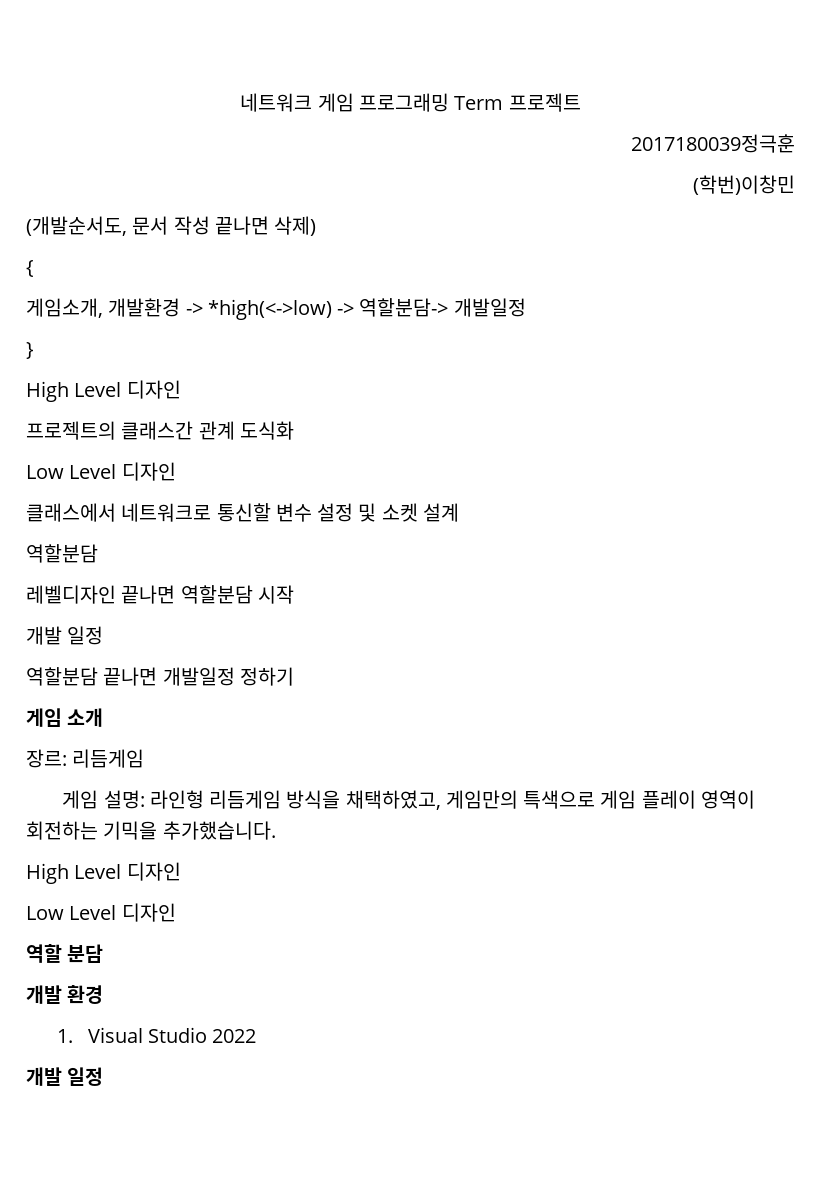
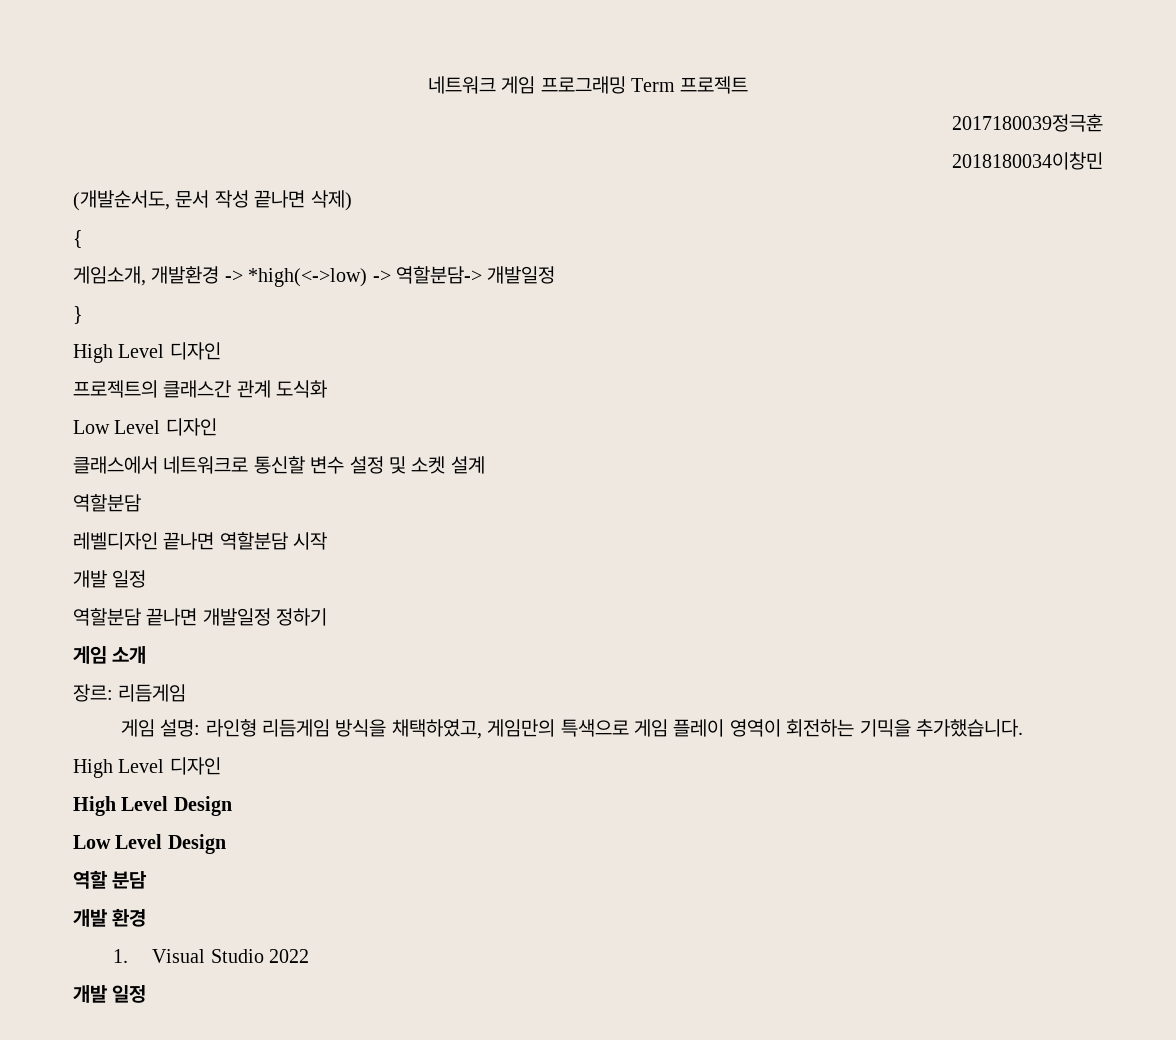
[693,175,795,195] (학번)이창민 -> [952,152,1103,170] 2018180034이창민
[26,903,176,922] // Low Level 디자인 -> [73,796,232,816] [73,834,226,854] // High Level Design // Low Level Design

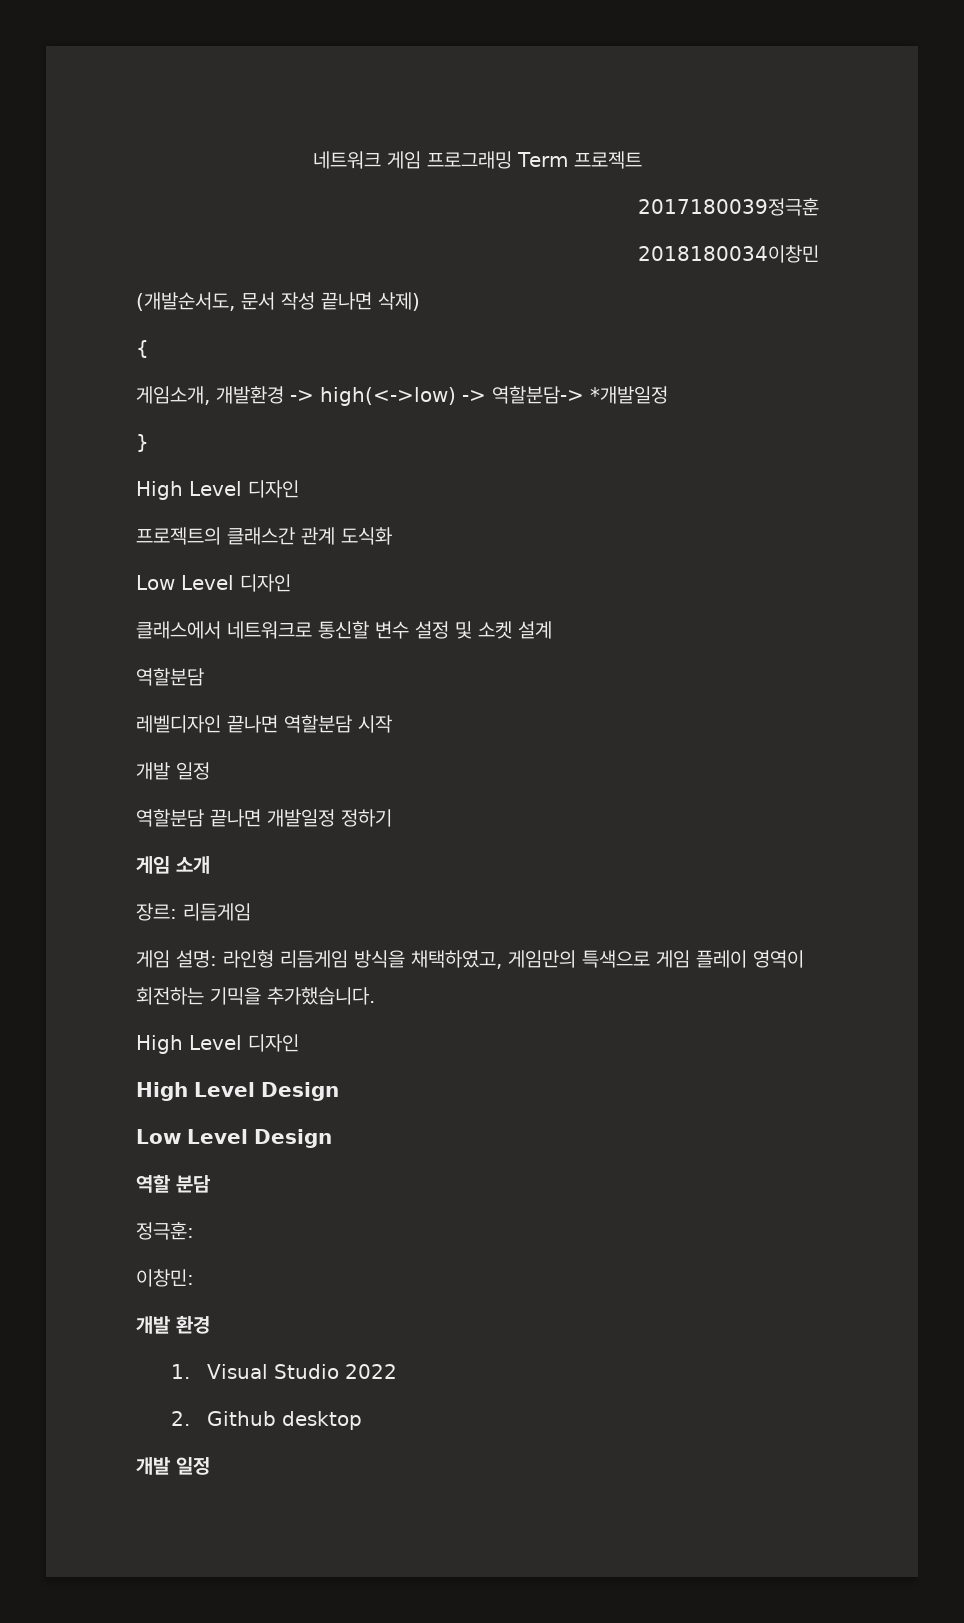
[248,268,368,287] *high(<->low) -> [320,387,456,406] high(<->low)
[487,266,556,284] 개발일정 -> [590,386,668,404] *개발일정
(148, 880) none -> [136,1222,194,1240] [136,1269,194,1287] // 정극훈: // 이창민:
(310, 956) none -> [171,1411,362,1430] // 2. Github desktop

